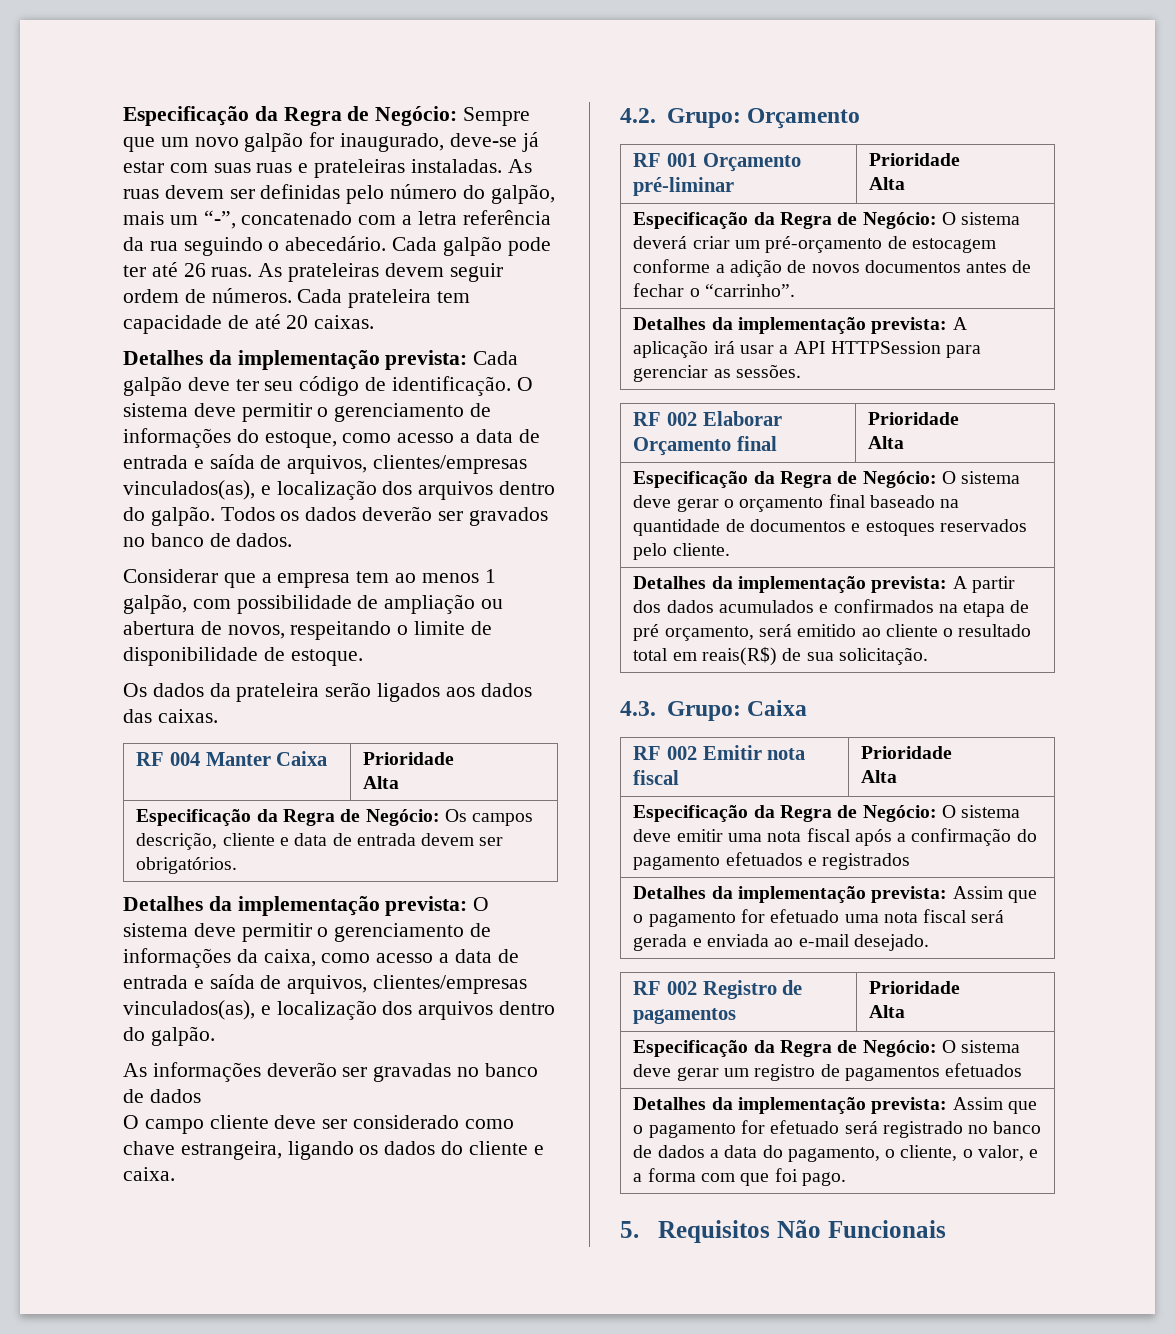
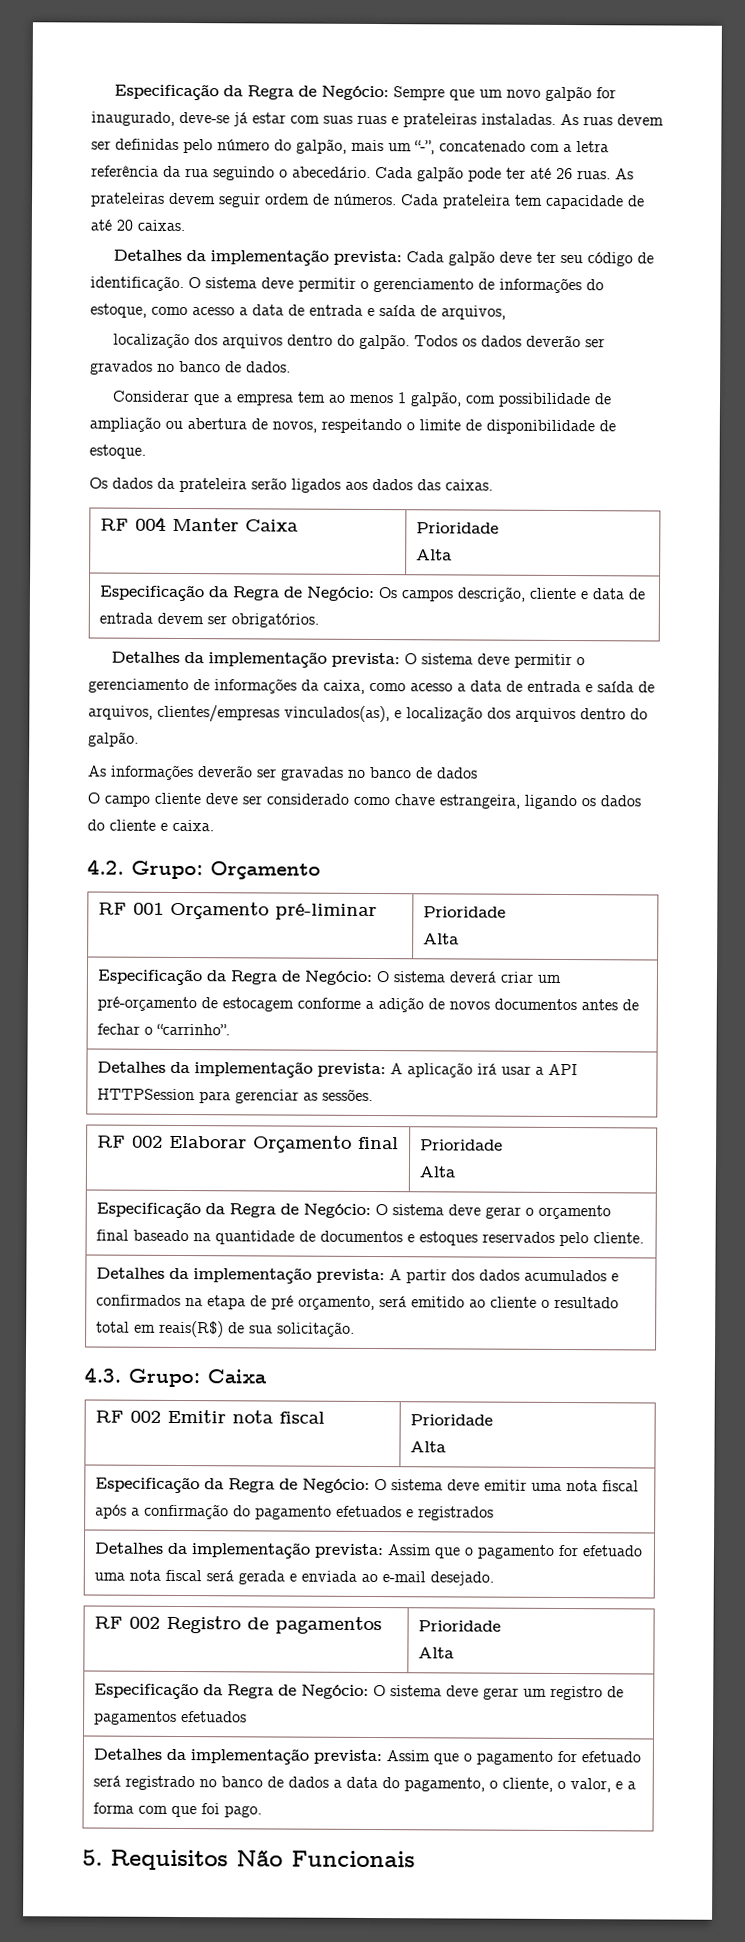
[373,455,528,474] [123,480,271,500] clientes/empresas vinculados(as), e -> (506, 312) //

